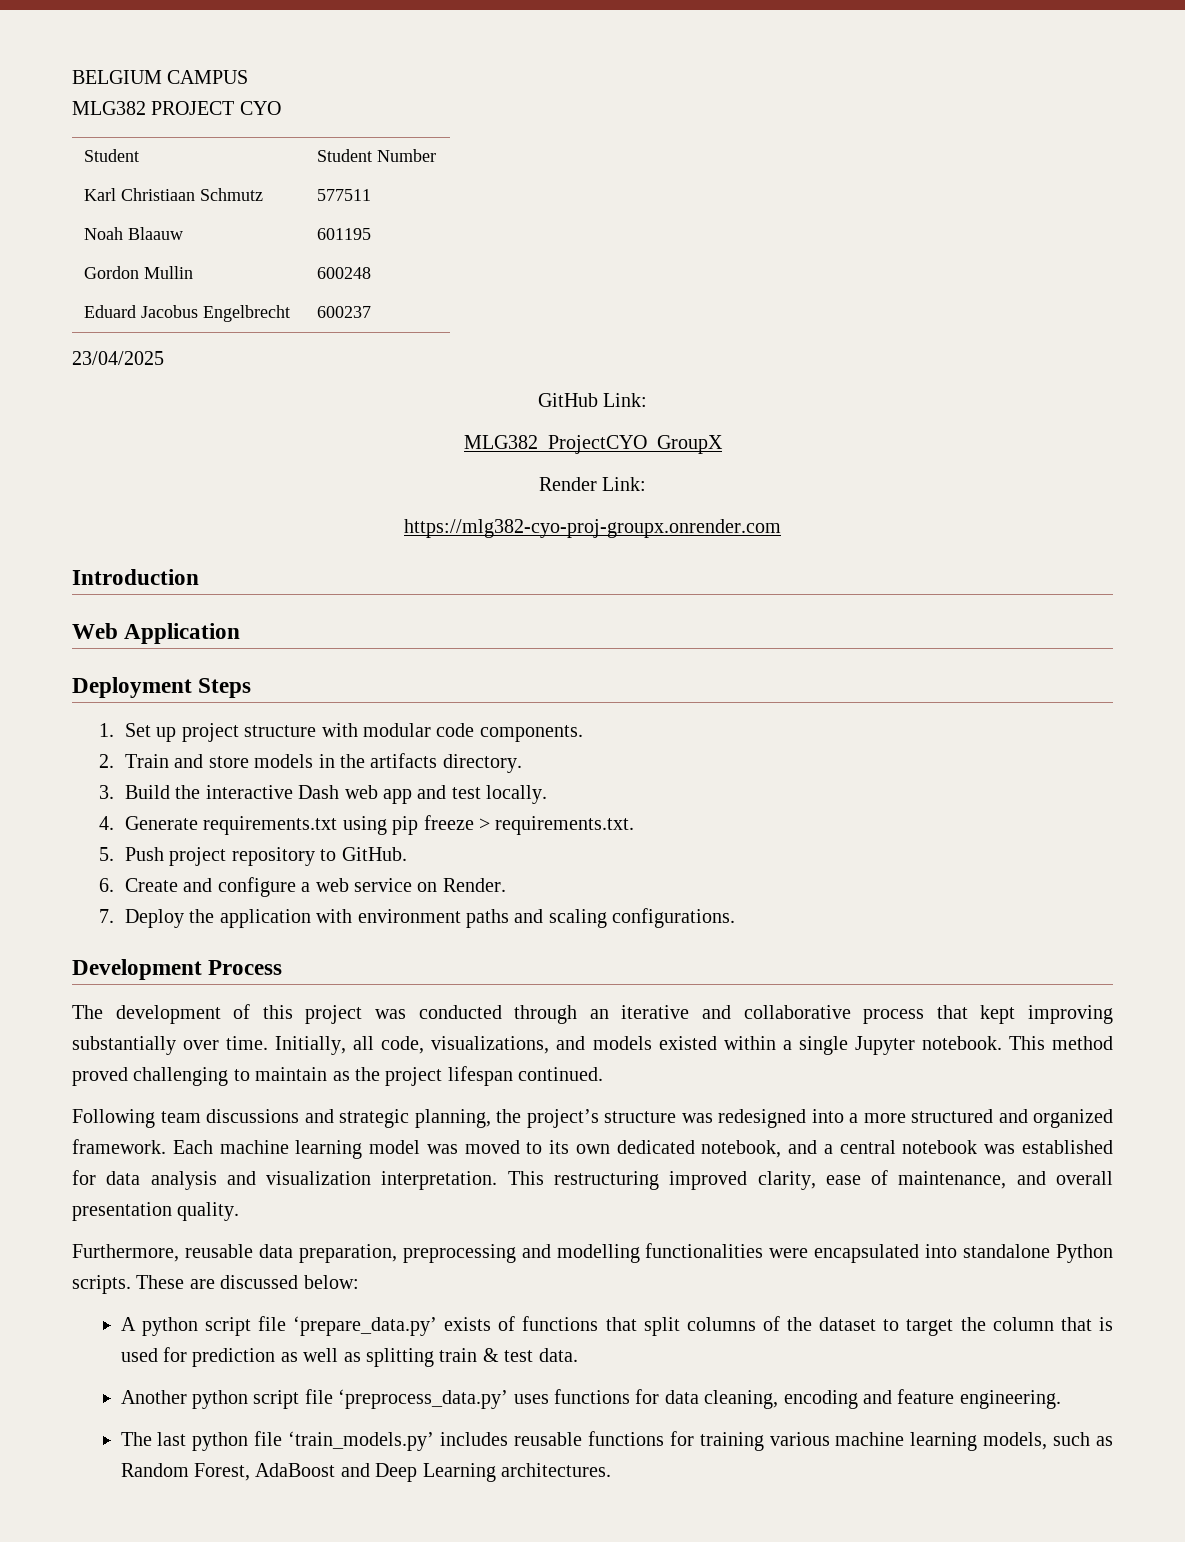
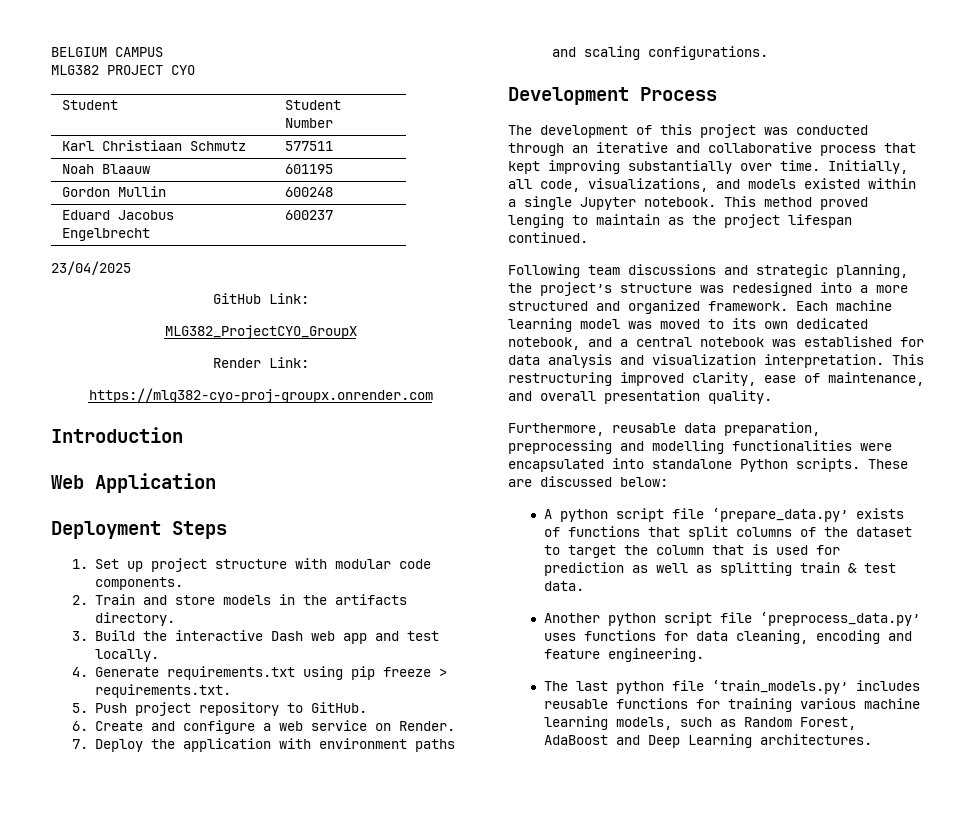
[133,1067,229,1086] challenging -> [508,214,564,228] lenging

